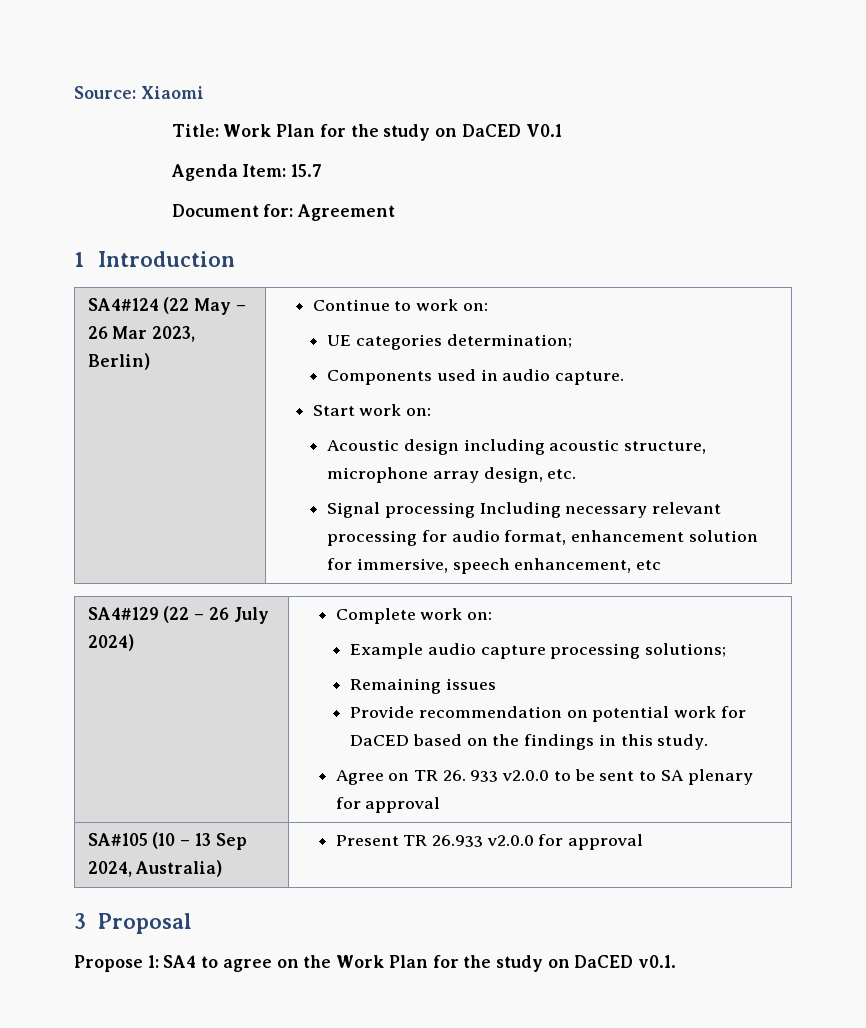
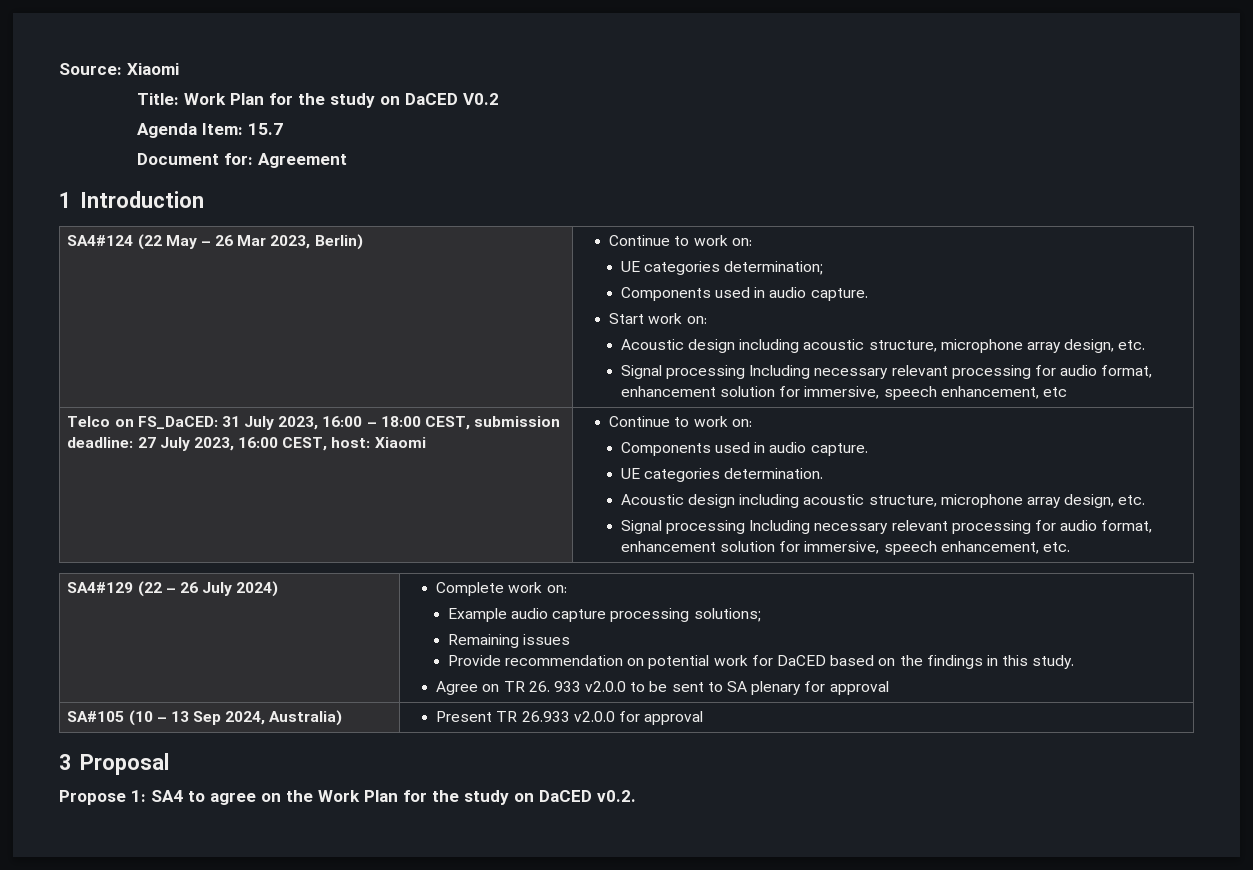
[525,124,562,137] V0.1 -> [463,93,500,105] V0.2
(662, 565) none -> [67,416,561,430] [67,437,426,451] [609,416,752,427] [620,442,868,456] [620,468,824,482] [620,494,1146,508] [620,520,1153,534] [620,541,1070,555] // Telco on FS_DaCED: 31 July 2023, 16:00 – 18:00 CEST, submission deadline: 27 July 2023, 16:00 CEST, host: Xiaomi | Continue to work on: // Components used in audio capture. // UE categories determination. // Acoustic design including acoustic structure, microphone array design, etc. // Signal processing Including necessary relevant processing for audio format, enhancement solution for immersive, speech enhancement, etc.
[638,955,677,968] v0.1. -> [597,790,636,802] v0.2.

